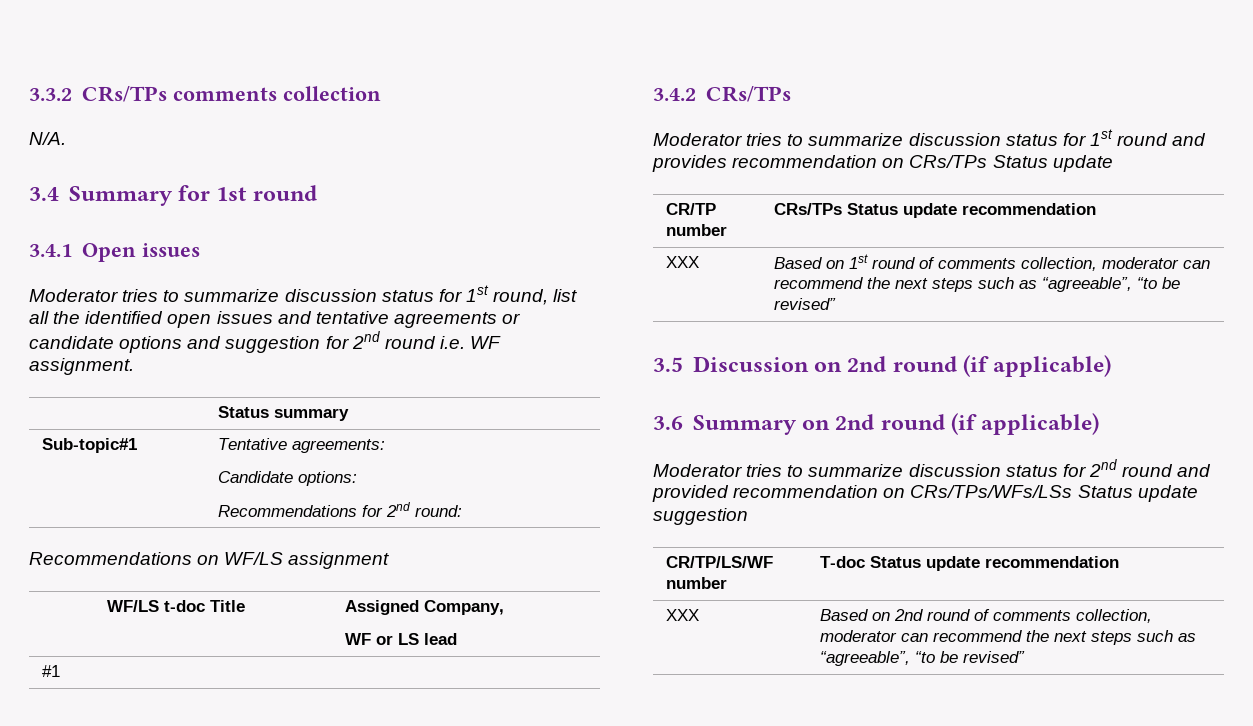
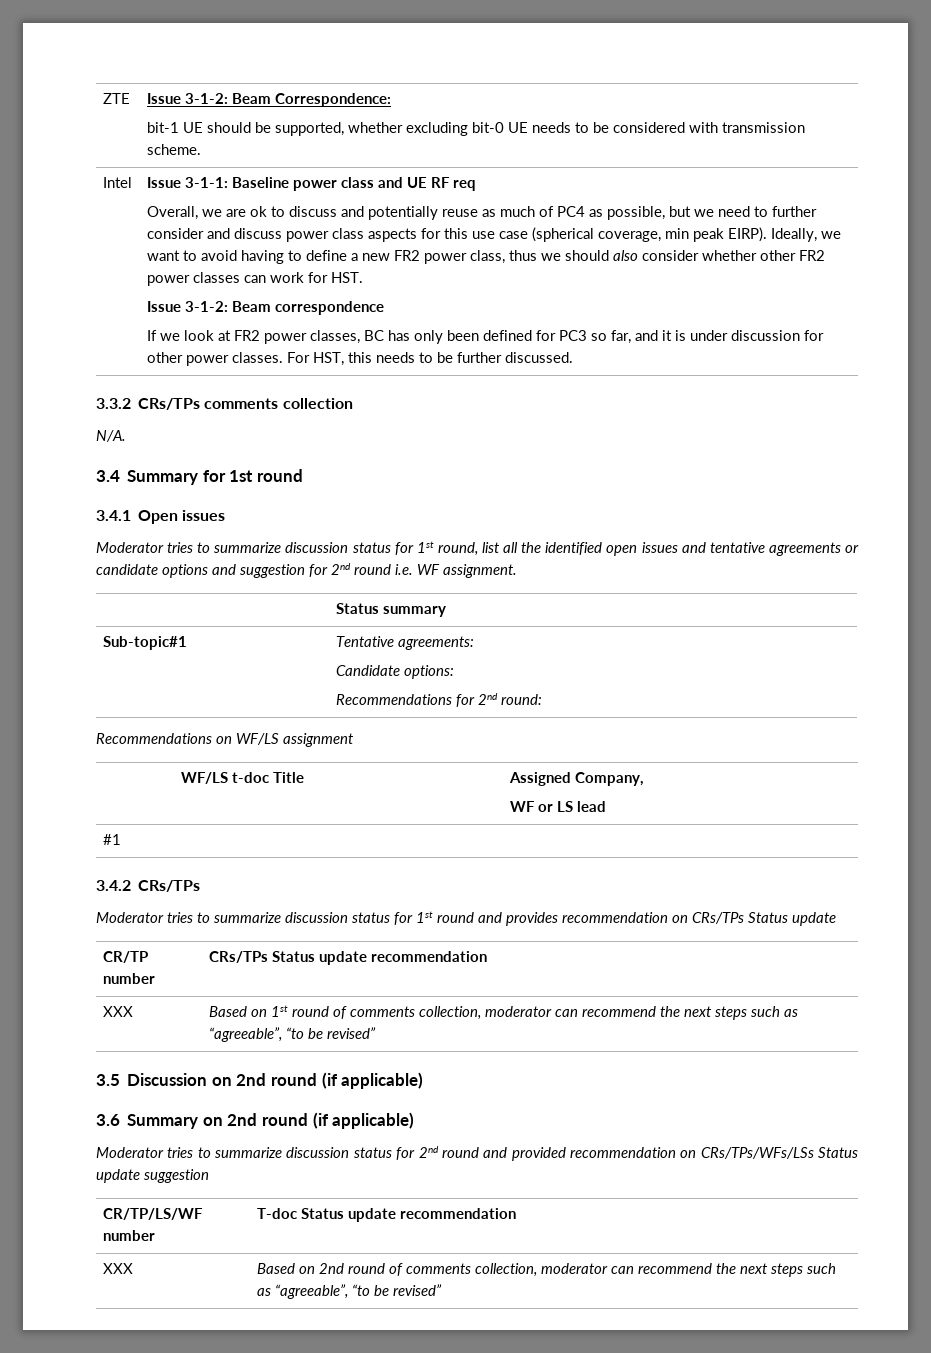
(29, 94) none -> [103,93,131,104] [147,93,392,107] [147,122,806,136] [147,144,202,155] [103,177,133,188] [147,177,477,191] [147,206,818,220] [147,227,842,242] [147,250,826,264] [147,272,364,286] [147,301,385,315] [147,330,825,344] [147,352,574,366] ZTE | Issue 3-1-2: Beam Correspondence: // bit-1 UE should be supported, whether excluding bit-0 UE needs to be considered with transmission scheme. // Intel | Issue 3-1-1: Baseline power class and UE RF req // Overall, we are ok to discuss and potentially reuse as much of PC4 as possible, but we need to further consider and discuss power class aspects for this use case (spherical coverage, min peak EIRP). Ideally, we want to avoid having to define a new FR2 power class, thus we should also consider whether other FR2 power classes can work for HST. // Issue 3-1-2: Beam correspondence // If we look at FR2 power classes, BC has only been defined for PC3 so far, and it is under discussion for other power classes. For HST, this needs to be further discussed. //

